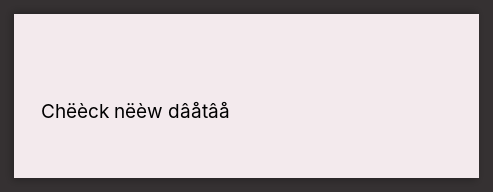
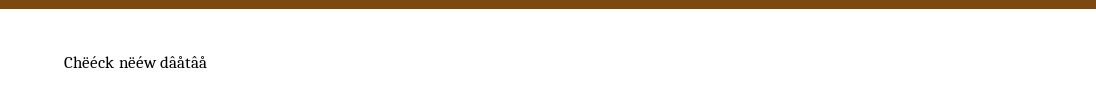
[41,103,164,118] Chëèck nëèw -> [64,56,157,68] Chëéck nëéw

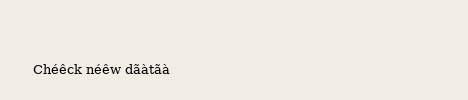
[64,56,208,68] Chëéck nëéw dâåtâå -> [33,64,170,74] Chéêck néêw dãàtãà

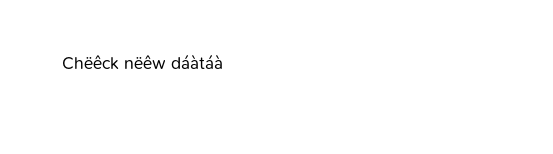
[33,64,170,74] Chéêck néêw dãàtãà -> [62,54,223,70] Chëêck nëêw dáàtáà

